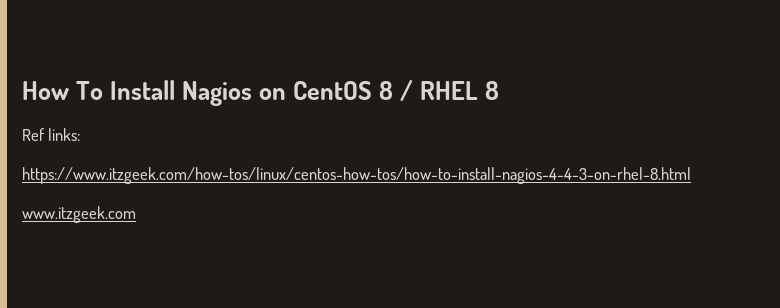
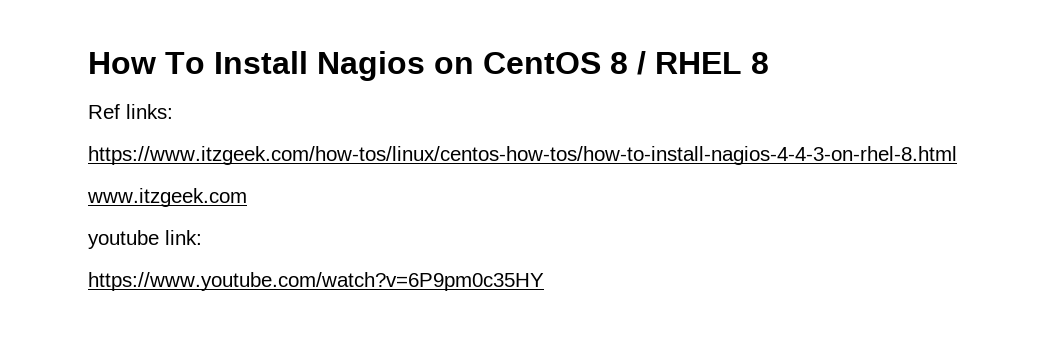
(136, 214) none -> [88,230,202,249] [88,272,544,291] // youtube link: // https://www.youtube.com/watch?v=6P9pm0c35HY

